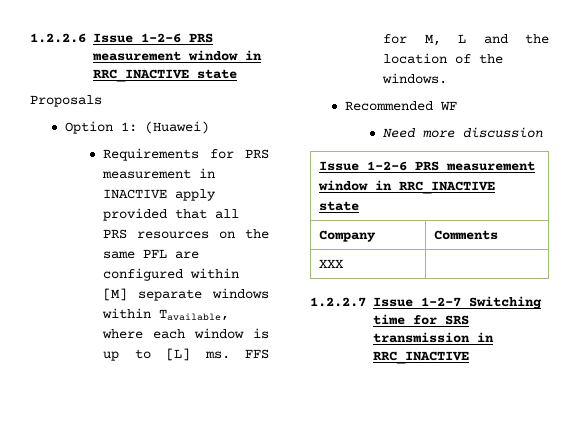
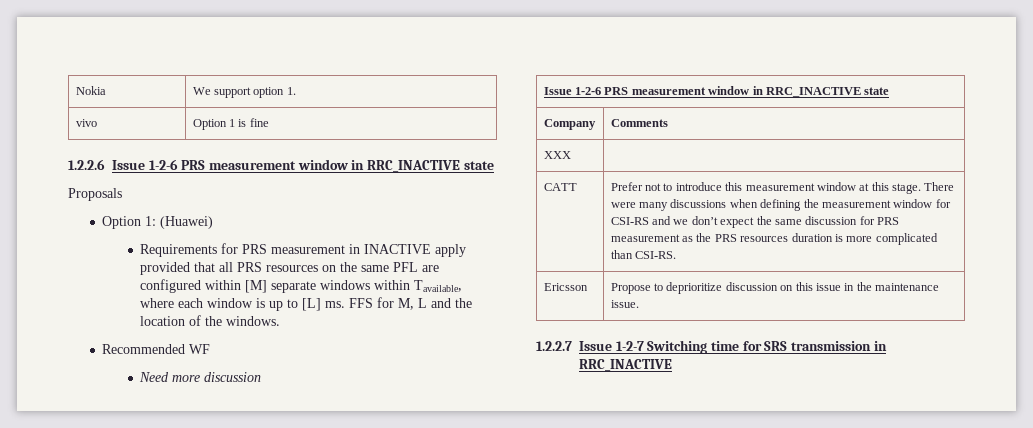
(30, 38) none -> [75,86,106,95] [192,87,296,98] [75,119,97,127] [192,118,269,130] Nokia | We support option 1. // vivo | Option 1 is fine //
(345, 263) none -> [543,183,577,191] [610,182,955,194] [610,199,951,211] [610,216,900,228] [610,233,938,245] [610,250,677,259] [543,283,588,291] [610,282,940,294] [610,300,639,308] // CATT | Prefer not to introduce this measurement window at this stage. There were many discussions when defining the measurement window for CSI-RS and we don’t expect the same discussion for PRS measurement as the PRS resources duration is more complicated than CSI-RS. // Ericsson | Propose to deprioritize discussion on this issue in the maintenance issue.

